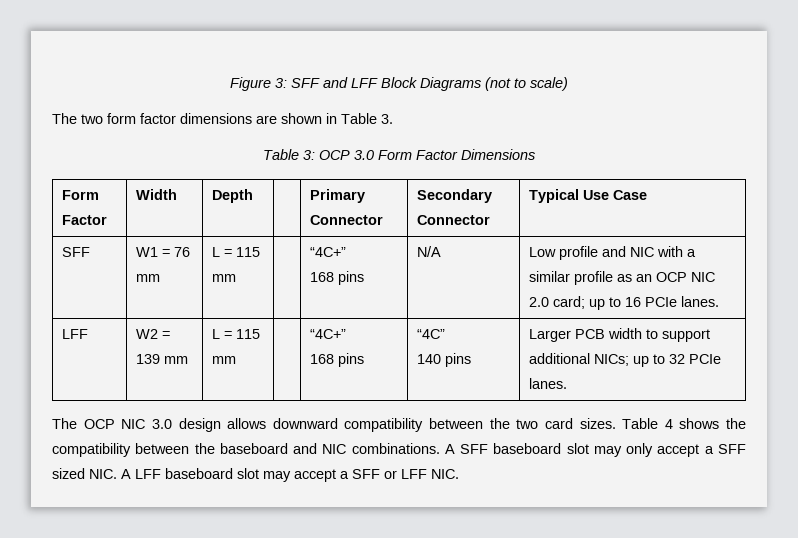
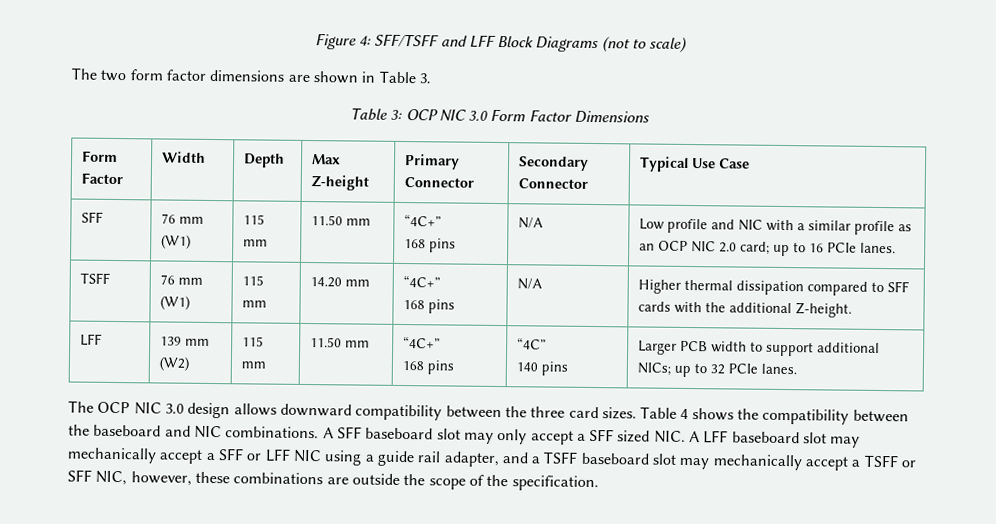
[275,78,320,88] 3: SFF -> [358,33,440,48] 4: SFF/TSFF
(350, 155) none -> [438,109,467,122] NIC
(254, 196) none -> [312,154,342,165] [311,175,370,191] Max Z-height
[136,247,191,257] [136,274,161,282] [212,247,261,257] [212,274,237,282] W1 = 76 mm | L = 115 mm | -> [161,213,205,224] [161,234,192,249] [243,214,266,225] [243,239,269,247] [311,215,372,226] 76 mm (W1) | 115 mm | 11.50 mm
[62,329,89,339] [136,329,171,339] [136,354,189,364] [212,329,261,339] [212,356,237,364] LFF | W2 = 139 mm | L = 115 mm | -> [80,272,111,284] [160,274,204,285] [160,295,191,310] [242,275,265,286] [242,300,268,308] [310,277,371,288] [403,275,442,288] [403,299,456,314] [517,278,543,290] [638,279,910,296] [638,301,853,318] [80,333,103,346] [160,336,211,346] [159,356,190,371] [242,336,265,347] [241,361,267,369] [310,337,371,348] TSFF | 76 mm (W1) | 115 mm | 14.20 mm | “4C+” // 168 pins | N/A | Higher thermal dissipation compared to SFF cards with the additional Z-height. // LFF | 139 mm (W2) | 115 mm | 11.50 mm
[516,419,539,429] two -> [530,406,566,418] three
(291, 476) none -> [67,447,157,464] mechanically
[431,469,459,479] NIC. -> [292,449,917,471] [67,469,599,492] NIC using a guide rail adapter, and a TSFF baseboard slot may mechanically accept a TSFF or SFF NIC, however, these combinations are outside the scope of the specification.

